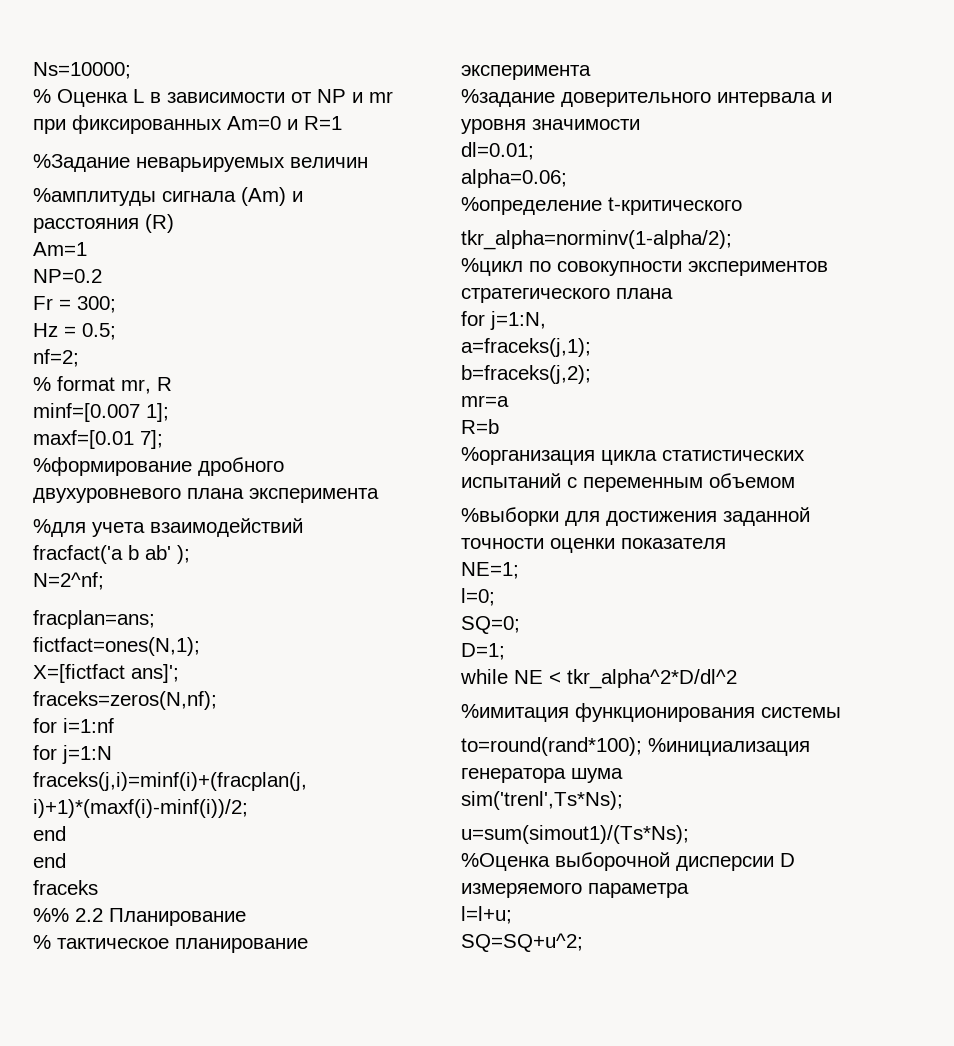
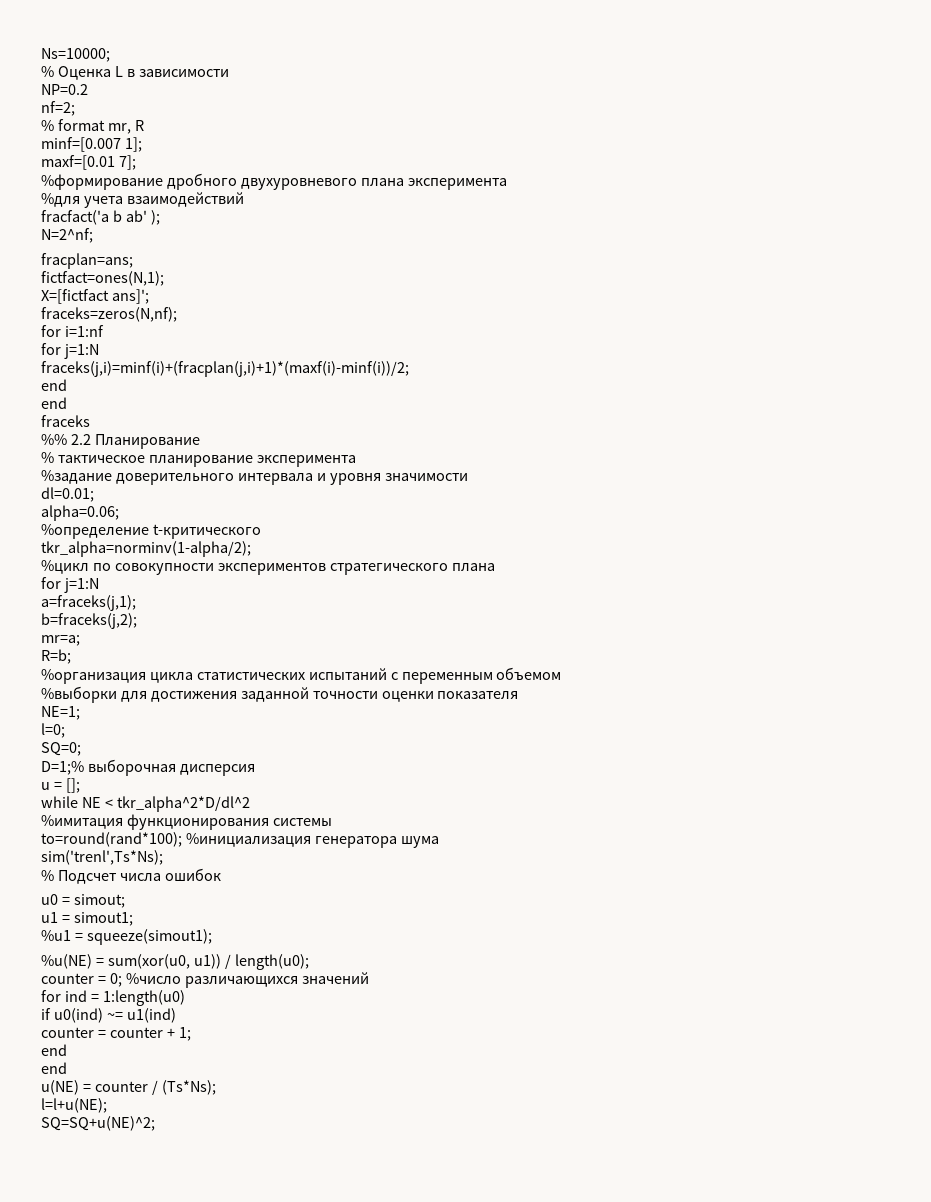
[291,89,393,103] [33,115,342,134] [33,154,368,172] [33,187,303,206] [33,214,174,233] [33,242,87,256] [33,269,102,283] [33,296,116,313] [33,323,116,340] от NP и mr при фиксированных Am=0 и R=1 // %Задание неварьируемых величин // %амплитуды сигнала (Am) и расстояния (R) // Am=1 // NP=0.2 // Fr = 300; // Hz = 0.5; -> [41,84,88,95] // NP=0.2
[490,311,546,330] j=1:N, -> [63,578,99,593] j=1:N
[461,395,509,407] [461,419,499,434] mr=a // R=b -> [41,635,80,646] [41,649,71,664] mr=a; // R=b;
[461,643,505,660] D=1; -> [41,759,255,776] [41,778,80,793] D=1;% выборочная дисперсия // u = [];
[461,825,689,844] [461,852,795,871] [461,883,689,898] [461,906,512,924] [461,933,583,952] u=sum(simout1)/(Ts*Ns); // %Оценка выборочной дисперсии D измеряемого параметра // l=l+u; // SQ=SQ+u^2; -> [41,868,221,884] [41,894,125,908] [41,912,133,926] [41,929,212,945] [41,954,309,970] [41,972,369,988] [41,990,185,1006] [41,1008,176,1023] [41,1027,191,1041] [41,1044,67,1056] [41,1062,67,1074] [41,1080,216,1095] [41,1098,107,1113] [41,1116,155,1131] % Подсчет числа ошибок // u0 = simout; // u1 = simout1; // %u1 = squeeze(simout1); // %u(NE) = sum(xor(u0, u1)) / length(u0); // counter = 0; %число различающихся значений // for ind = 1:length(u0) // if u0(ind) ~= u1(ind) // counter = counter + 1; // end // end // u(NE) = counter / (Ts*Ns); // l=l+u(NE); // SQ=SQ+u(NE)^2;

